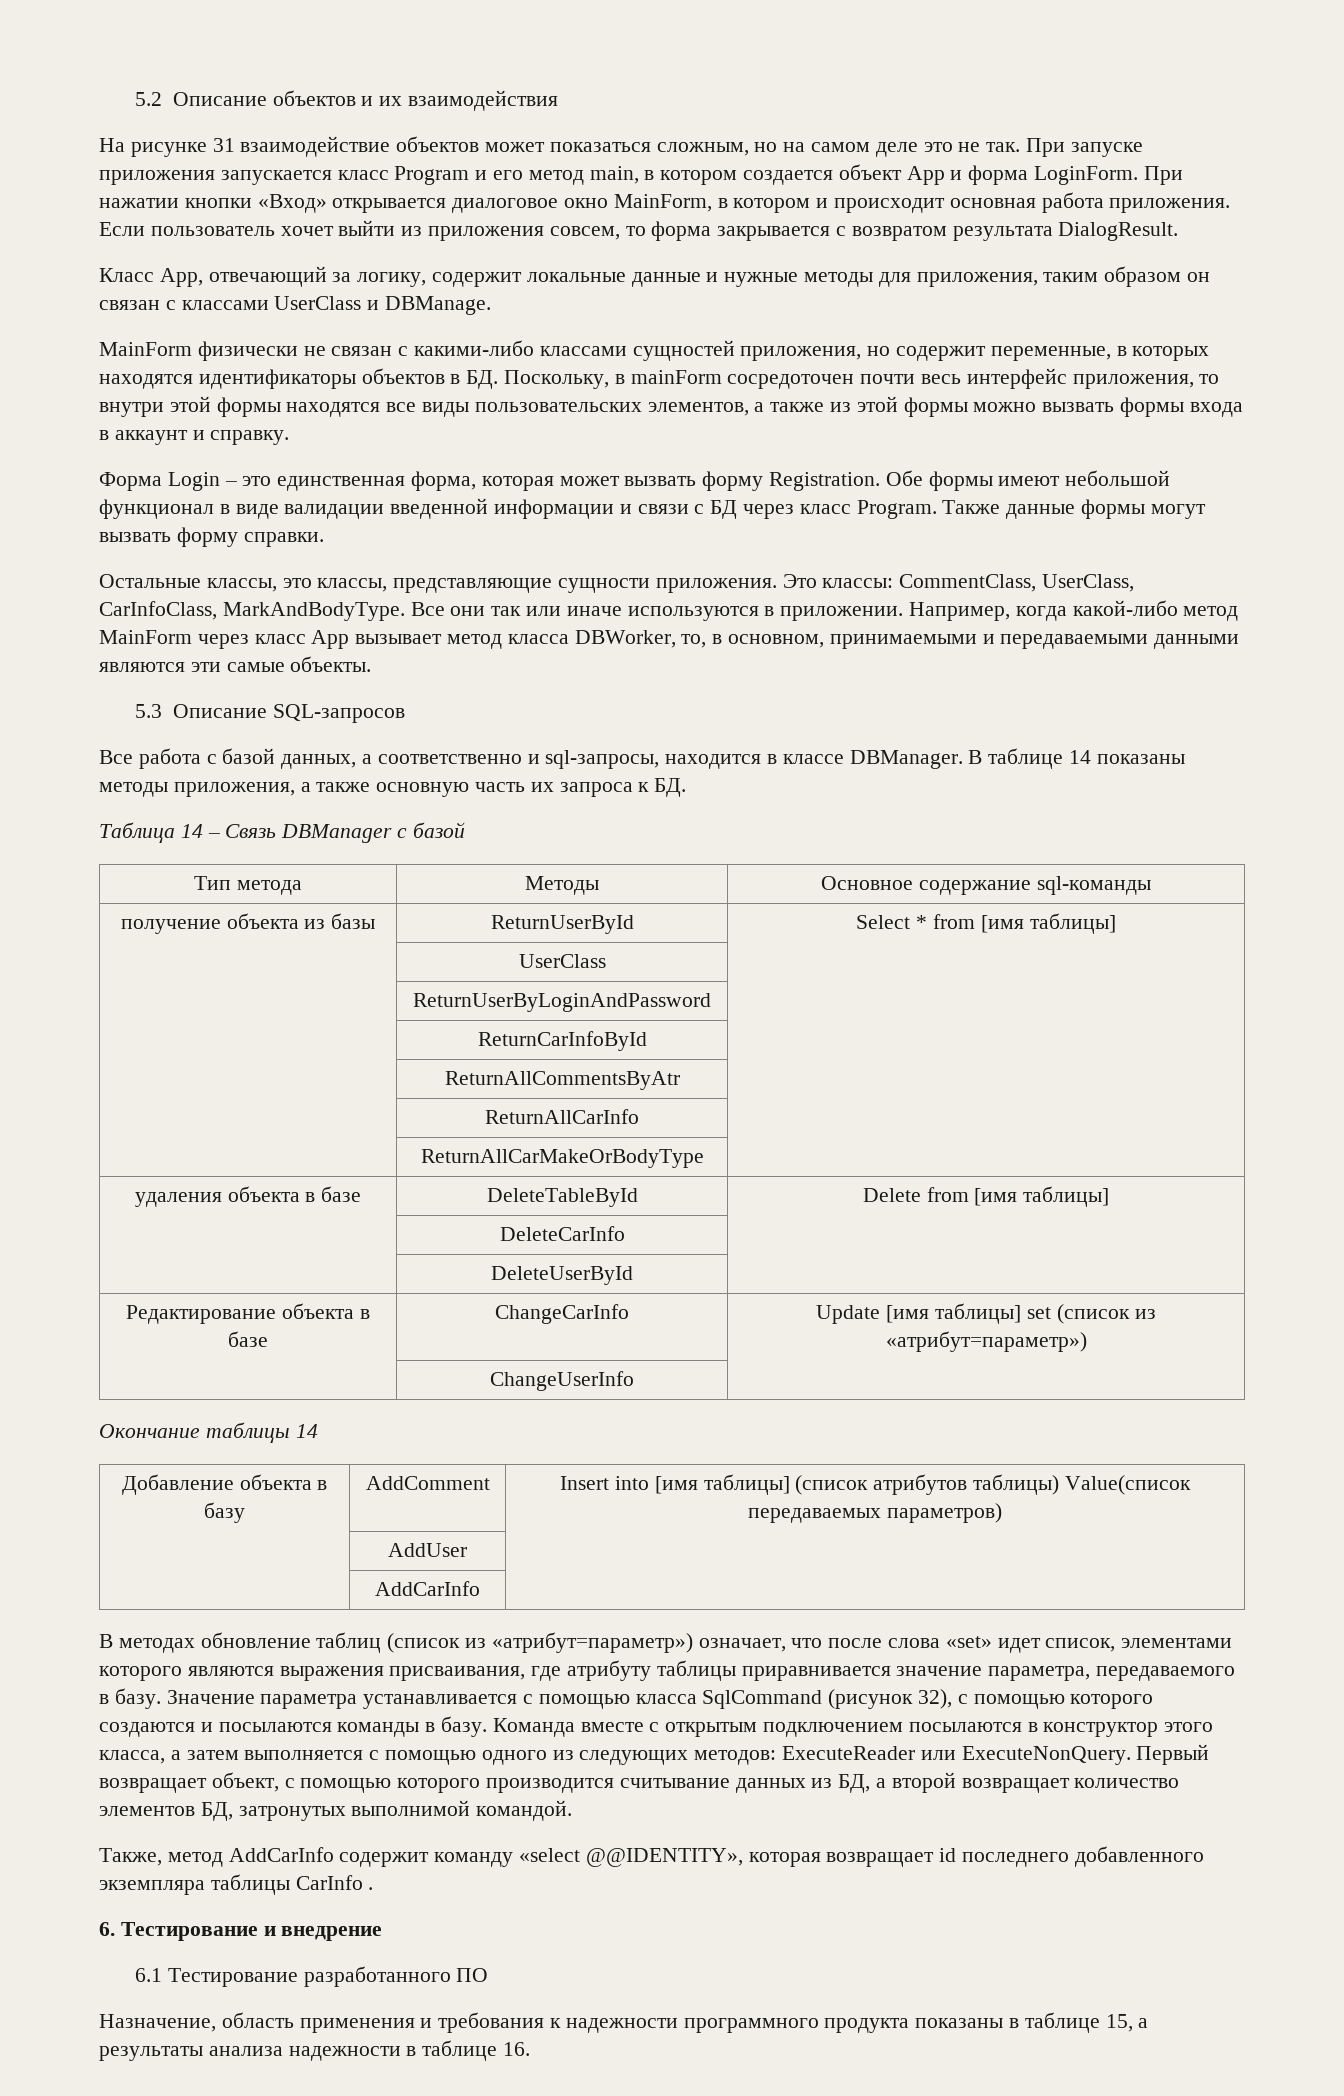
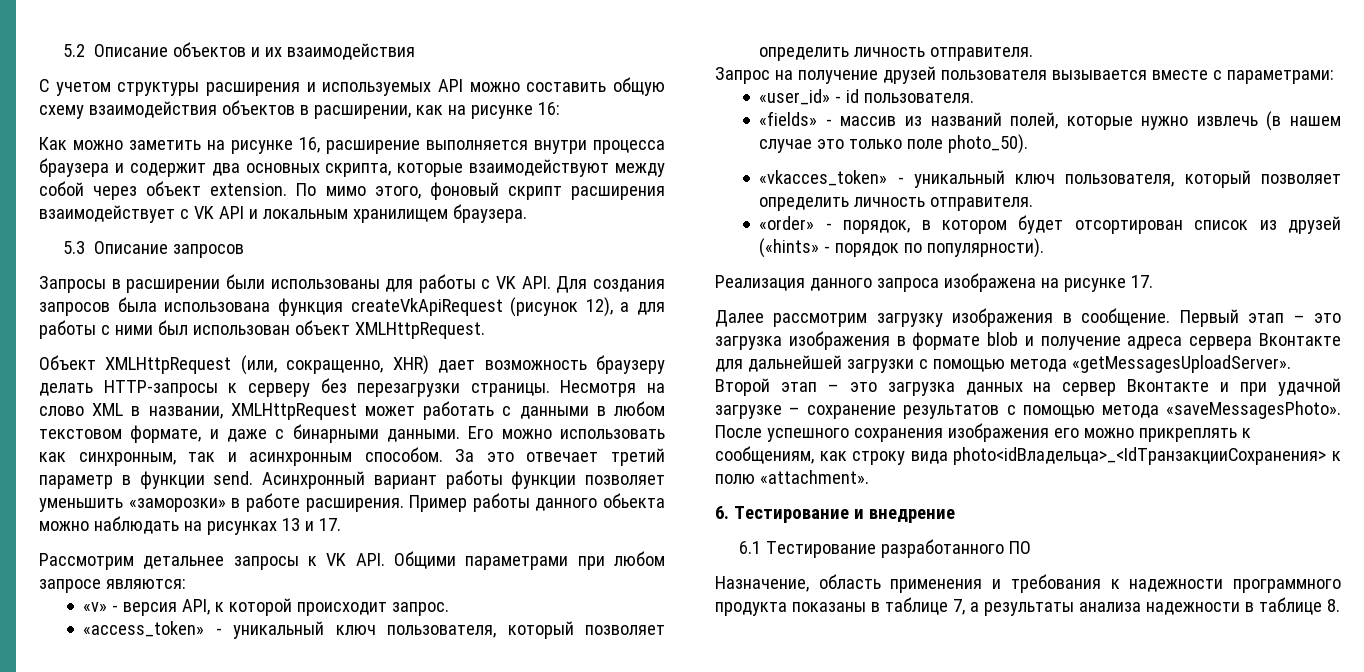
[99,136,1143,157] [99,164,1183,185] [99,192,1231,213] [99,220,1179,241] [99,266,1211,287] [99,296,492,315] [99,340,1210,361] [99,368,1220,389] [99,396,1243,417] [99,430,290,445] [99,470,1171,491] [99,498,1206,519] [99,527,324,547] [99,574,1135,593] [99,600,1239,621] [99,630,1240,649] [99,656,372,672] [134,704,405,723] [99,748,1185,769] [99,778,687,797] [99,822,465,843] [194,876,302,895] [525,876,599,895] [821,876,1151,895] [120,913,376,934] [490,915,634,934] [856,913,1116,934] [518,954,606,968] [413,993,711,1012] [477,1031,647,1051] [444,1071,680,1090] [485,1109,639,1124] [420,1149,704,1168] [134,1186,362,1207] [486,1188,638,1207] [862,1186,1110,1207] [499,1226,625,1241] [491,1266,633,1285] [126,1303,370,1324] [228,1331,268,1347] [495,1304,629,1324] [816,1303,1156,1324] [885,1331,1087,1352] [490,1371,634,1391] [99,1422,318,1443] [121,1474,328,1495] [204,1502,245,1523] [365,1476,490,1490] [560,1474,1191,1495] [748,1503,1002,1523] [388,1543,467,1557] [375,1581,480,1596] [99,1632,1233,1653] [99,1660,1236,1681] [99,1688,1154,1709] [99,1716,1214,1737] [99,1744,1210,1765] [99,1772,1180,1793] [99,1800,573,1821] [99,1846,1204,1867] [99,1874,374,1895] На рисунке 31 взаимодействие объектов может показаться сложным, но на самом деле это не так. При запуске приложения запускается класс Program и его метод main, в котором создается объект App и форма LoginForm. При нажатии кнопки «Вход» открывается диалоговое окно MainForm, в котором и происходит основная работа приложения. Если пользователь хочет выйти из приложения совсем, то форма закрывается с возвратом результата DialogResult. // Класс App, отвечающий за логику, содержит локальные данные и нужные методы для приложения, таким образом он связан с классами UserClass и DBManage. // MainForm физически не связан с какими-либо классами сущностей приложения, но содержит переменные, в которых находятся идентификаторы объектов в БД. Поскольку, в mainForm сосредоточен почти весь интерфейс приложения, то внутри этой формы находятся все виды пользовательских элементов, а также из этой формы можно вызвать формы входа в аккаунт и справку. // Форма Login – это единственная форма, которая может вызвать форму Registration. Обе формы имеют небольшой функционал в виде валидации введенной информации и связи с БД через класс Program. Также данные формы могут вызвать форму справки. // Остальные классы, это классы, представляющие сущности приложения. Это классы: CommentClass, UserClass, CarInfoClass, MarkAndBodyType. Все они так или иначе используются в приложении. Например, когда какой-либо метод MainForm через класс App вызывает метод класса DBWorker, то, в основном, принимаемыми и передаваемыми данными являются эти самые объекты. // 5.3 Описание SQL-запросов // Все работа с базой данных, а соответственно и sql-запросы, находится в классе DBManager. В таблице 14 показаны методы приложения, а также основную часть их запроса к БД. // Таблица 14 – Связь DBManager с базой // Тип метода | Методы | Основное содержание sql-команды // получение объекта из базы | ReturnUserById | Select * from [имя таблицы] // | UserClass | // | ReturnUserByLoginAndPassword | // | ReturnCarInfoById | // | ReturnAllCommentsByAtr | // | ReturnAllCarInfo | // | ReturnAllCarMakeOrBodyType | // удаления объекта в базе | DeleteTableById | Delete from [имя таблицы] // | DeleteCarInfo | // | DeleteUserById | // Редактирование объекта в базе | ChangeCarInfo | Update [имя таблицы] set (список из «атрибут=параметр») // | СhangeUserInfo | // Окончание таблицы 14 // Добавление объекта в базу | AddComment | Insert into [имя таблицы] (список атрибутов таблицы) Value(список передаваемых параметров) // | AddUser | // | AddCarInfo | // В методах обновление таблиц (список из «атрибут=параметр») означает, что после слова «set» идет список, элементами которого являются выражения присваивания, где атрибуту таблицы приравнивается значение параметра, передаваемого в базу. Значение параметра устанавливается с помощью класса SqlCommand (рисунок 32), с помощью которого создаются и посылаются команды в базу. Команда вместе с открытым подключением посылаются в конструктор этого класса, а затем выполняется с помощью одного из следующих методов: ExecuteReader или ExecuteNonQuery. Первый возвращает объект, с помощью которого производится считывание данных из БД, а второй возвращает количество элементов БД, затронутых выполнимой командой. // Также, метод AddCarInfo содержит команду «select @@IDENTITY», которая возвращает id последнего добавленного экземпляра таблицы CarInfo . -> [39,77,666,96] [39,100,560,119] [39,137,665,154] [39,158,665,177] [39,181,665,200] [39,204,527,223] [63,241,245,258] [39,274,665,293] [39,297,665,317] [39,320,485,339] [39,355,665,375] [39,378,665,397] [39,401,665,420] [39,424,665,443] [39,447,665,466] [39,470,665,489] [39,493,665,512] [39,516,341,535] [39,551,665,570] [39,579,186,593] [83,598,450,616] [83,621,665,639] [759,47,1034,61] [715,66,1334,84] [759,89,975,105] [759,111,1341,131] [759,134,1029,154] [759,170,1341,188] [759,197,1034,211] [759,215,1341,234] [759,238,1045,258] [715,273,1153,292] [715,308,1341,327] [715,331,1341,350] [715,355,1291,373] [715,378,1341,396] [715,401,1341,419] [715,423,1251,442] [715,446,1341,465] [715,470,869,484] С учетом структуры расширения и используемых API можно составить общую схему взаимодействия объектов в расширении, как на рисунке 16: // Как можно заметить на рисунке 16, расширение выполняется внутри процесса браузера и содержит два основных скрипта, которые взаимодействуют между собой через объект extension. По мимо этого, фоновый скрипт расширения взаимодействует с VK API и локальным хранилищем браузера. // 5.3 Описание запросов // Запросы в расширении были использованы для работы с VK API. Для создания запросов была использована функция createVkApiRequest (рисунок 12), а для работы с ними был использован объект XMLHttpRequest. // Объект XMLHttpRequest (или, сокращенно, XHR) дает возможность браузеру делать HTTP-запросы к серверу без перезагрузки страницы. Несмотря на слово XML в названии, XMLHttpRequest может работать с данными в любом текстовом формате, и даже c бинарными данными. Его можно использовать как синхронным, так и асинхронным способом. За это отвечает третий параметр в функции send. Асинхронный вариант работы функции позволяет уменьшить «заморозки» в работе расширения. Пример работы данного обьекта можно наблюдать на рисунках 13 и 17. // Рассмотрим детальнее запросы к VK API. Общими параметрами при любом запросе являются: // «v» - версия API, к которой происходит запрос. // «access_token» - уникальный ключ пользователя, который позволяет определить личность отправителя. // Запрос на получение друзей пользователя вызывается вместе с параметрами: // «user_id» - id пользователя. // «fields» - массив из названий полей, которые нужно извлечь (в нашем случае это только поле photo_50). // «vkacces_token» - уникальный ключ пользователя, который позволяет определить личность отправителя. // «order» - порядок, в котором будет отсортирован список из друзей («hints» - порядок по популярности). // Реализация данного запроса изображена на рисунке 17. // Далее рассмотрим загрузку изображения в сообщение. Первый этап – это загрузка изображения в формате blob и получение адреса сервера Вконтакте для дальнейшей загрузки с помощью метода «getMessagesUploadServer». Второй этап – это загрузка данных на сервер Вконтакте и при удачной загрузке – сохранение результатов с помощью метода «saveMessagesPhoto». После успешного сохранения изображения его можно прикреплять к сообщениям, как строку вида photo<idВладельца>_<IdТранзакцииСохранения> к полю «attachment».
[1105,2014,1133,2032] 15, -> [952,599,965,615] 7,
[503,2042,531,2056] 16. -> [1326,599,1340,612] 8.

